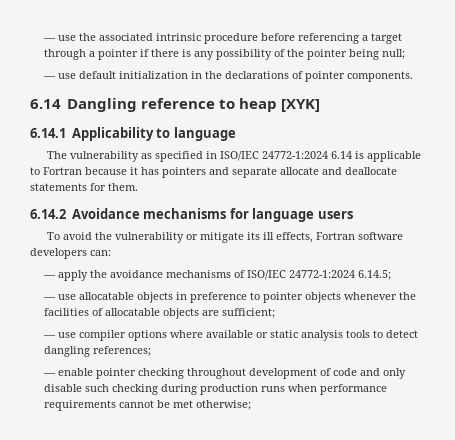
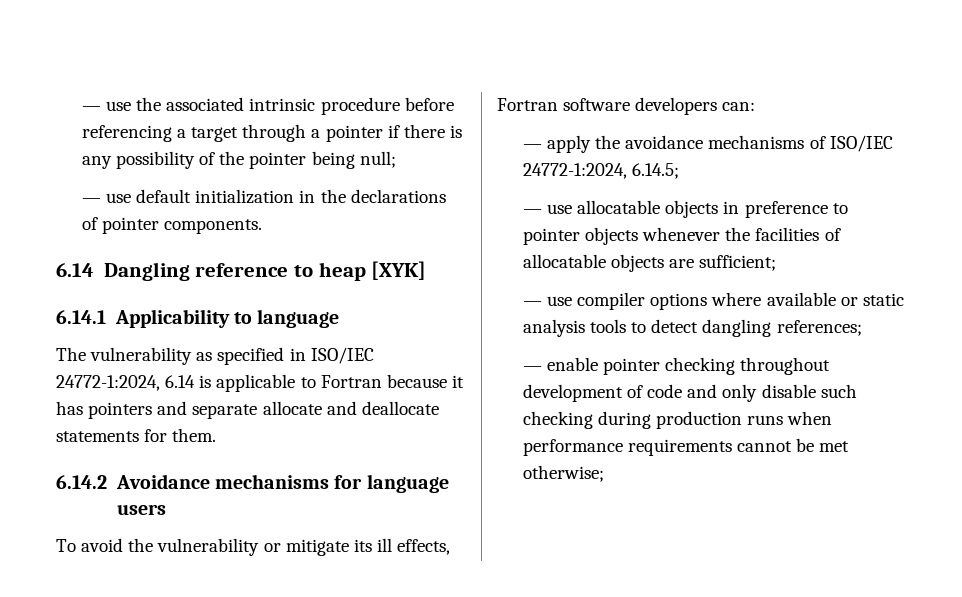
[261,151,328,159] 24772-1:2024 -> [56,375,160,391] 24772-1:2024,
[289,270,356,278] 24772-1:2024 -> [522,163,627,179] 24772-1:2024,

